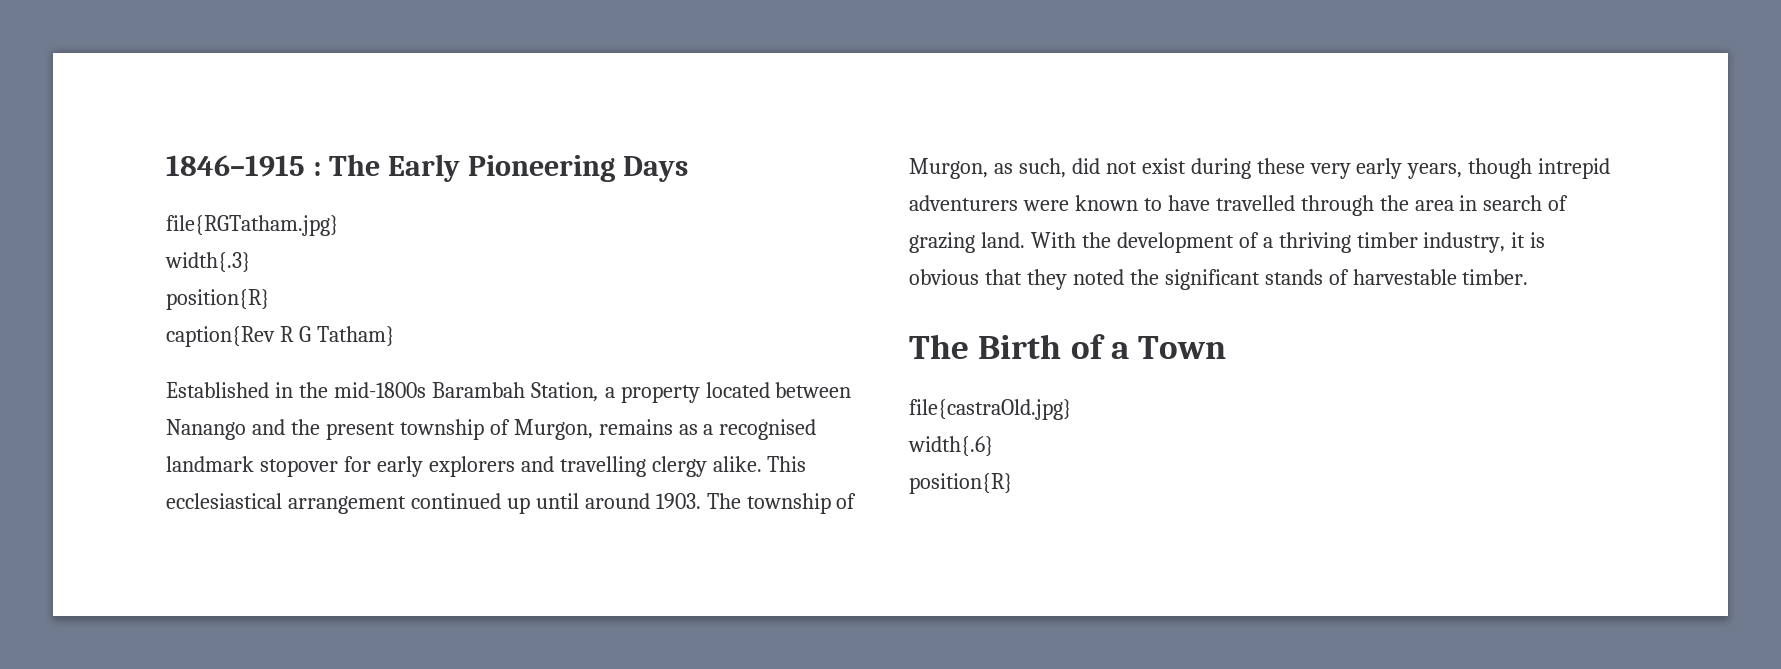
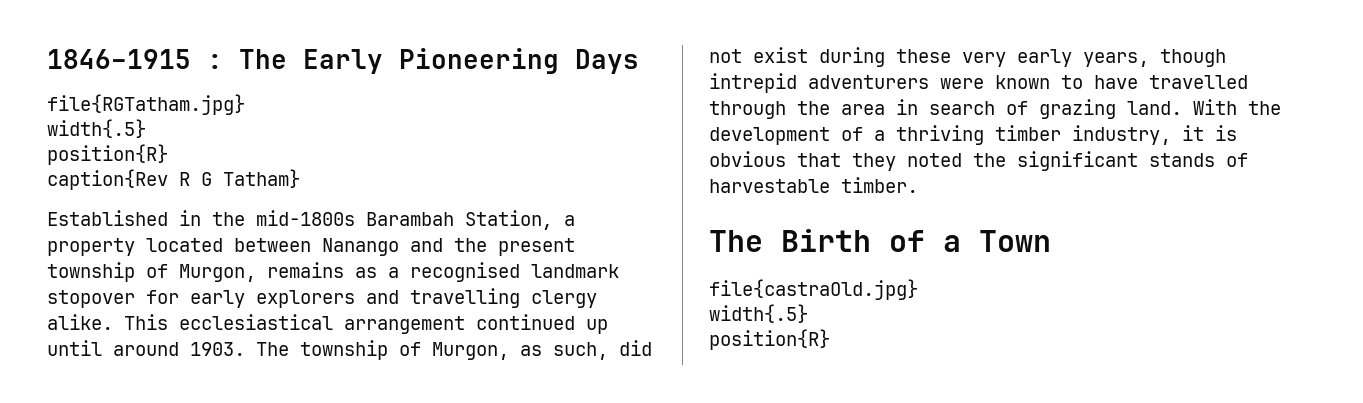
[165,252,251,273] width{.3} -> [47,119,146,138] width{.5}
[908,436,994,457] width{.6} -> [709,304,808,323] width{.5}

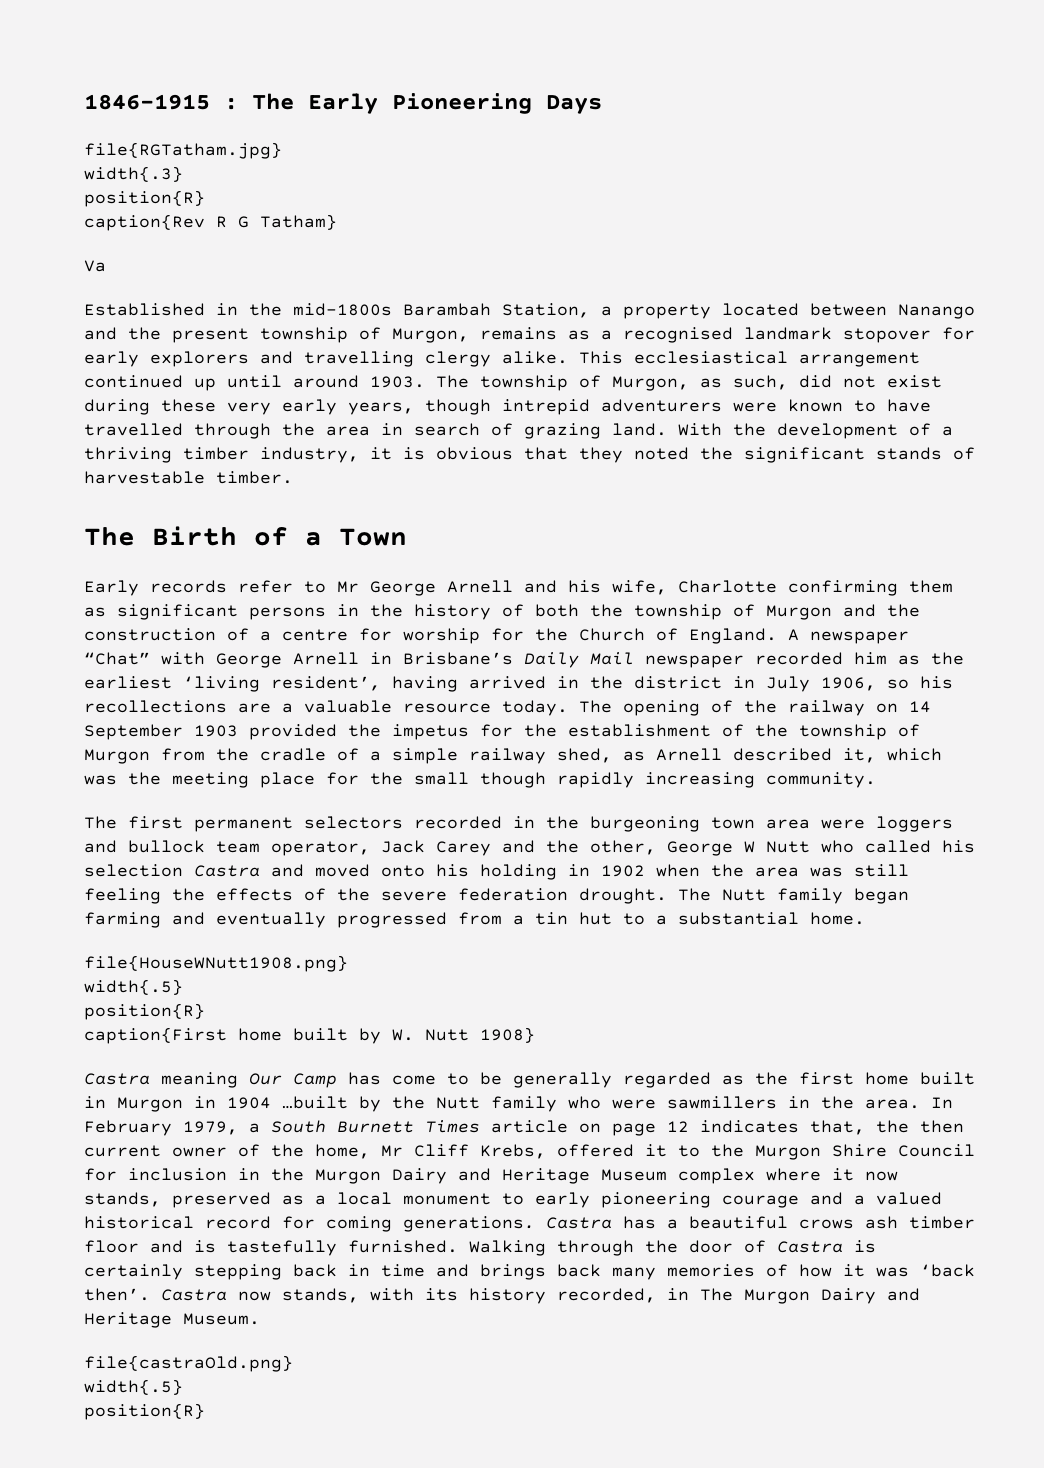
[47,119,146,138] width{.5} -> [84,166,183,182] width{.3}
(300, 178) none -> [84,260,106,272] // Va
[709,279,918,300] file{castraOld.jpg} -> [84,580,953,596] [84,604,920,620] [84,628,909,644] [84,652,964,668] [84,676,953,692] [84,700,931,716] [84,724,920,740] [84,748,942,764] [84,772,876,788] [84,816,953,832] [84,840,975,856] [84,864,909,880] [84,888,909,904] [84,912,865,928] [84,955,348,972] [84,979,183,995] [84,1003,205,1020] [84,1027,535,1044] [84,1072,975,1088] [84,1096,953,1112] [84,1120,964,1136] [84,1144,975,1160] [84,1168,898,1184] [84,1192,942,1208] [84,1216,975,1232] [84,1240,876,1256] [84,1264,975,1280] [84,1288,920,1304] [84,1312,260,1328] [84,1355,293,1372] Early records refer to Mr George Arnell and his wife, Charlotte confirming them as significant persons in the history of both the township of Murgon and the construction of a centre for worship for the Church of England. A newspaper “Chat” with George Arnell in Brisbane’s Daily Mail newspaper recorded him as the earliest ‘living resident’, having arrived in the district in July 1906, so his recollections are a valuable resource today. The opening of the railway on 14 September 1903 provided the impetus for the establishment of the township of Murgon from the cradle of a simple railway shed, as Arnell described it, which was the meeting place for the small though rapidly increasing community. // The first permanent selectors recorded in the burgeoning town area were loggers and bullock team operator, Jack Carey and the other, George W Nutt who called his selection Castra and moved onto his holding in 1902 when the area was still feeling the effects of the severe federation drought. The Nutt family began farming and eventually progressed from a tin hut to a substantial home. // file{HouseWNutt1908.png} // width{.5} // position{R} // caption{First home built by W. Nutt 1908} // Castra meaning Our Camp has come to be generally regarded as the first home built in Murgon in 1904 …built by the Nutt family who were sawmillers in the area. In February 1979, a South Burnett Times article on page 12 indicates that, the then current owner of the home, Mr Cliff Krebs, offered it to the Murgon Shire Council for inclusion in the Murgon Dairy and Heritage Museum complex where it now stands, preserved as a local monument to early pioneering courage and a valued historical record for coming generations. Castra has a beautiful crows ash timber floor and is tastefully furnished. Walking through the door of Castra is certainly stepping back in time and brings back many memories of how it was ‘back then’. Castra now stands, with its history recorded, in The Murgon Dairy and Heritage Museum. // file{castraOld.png}

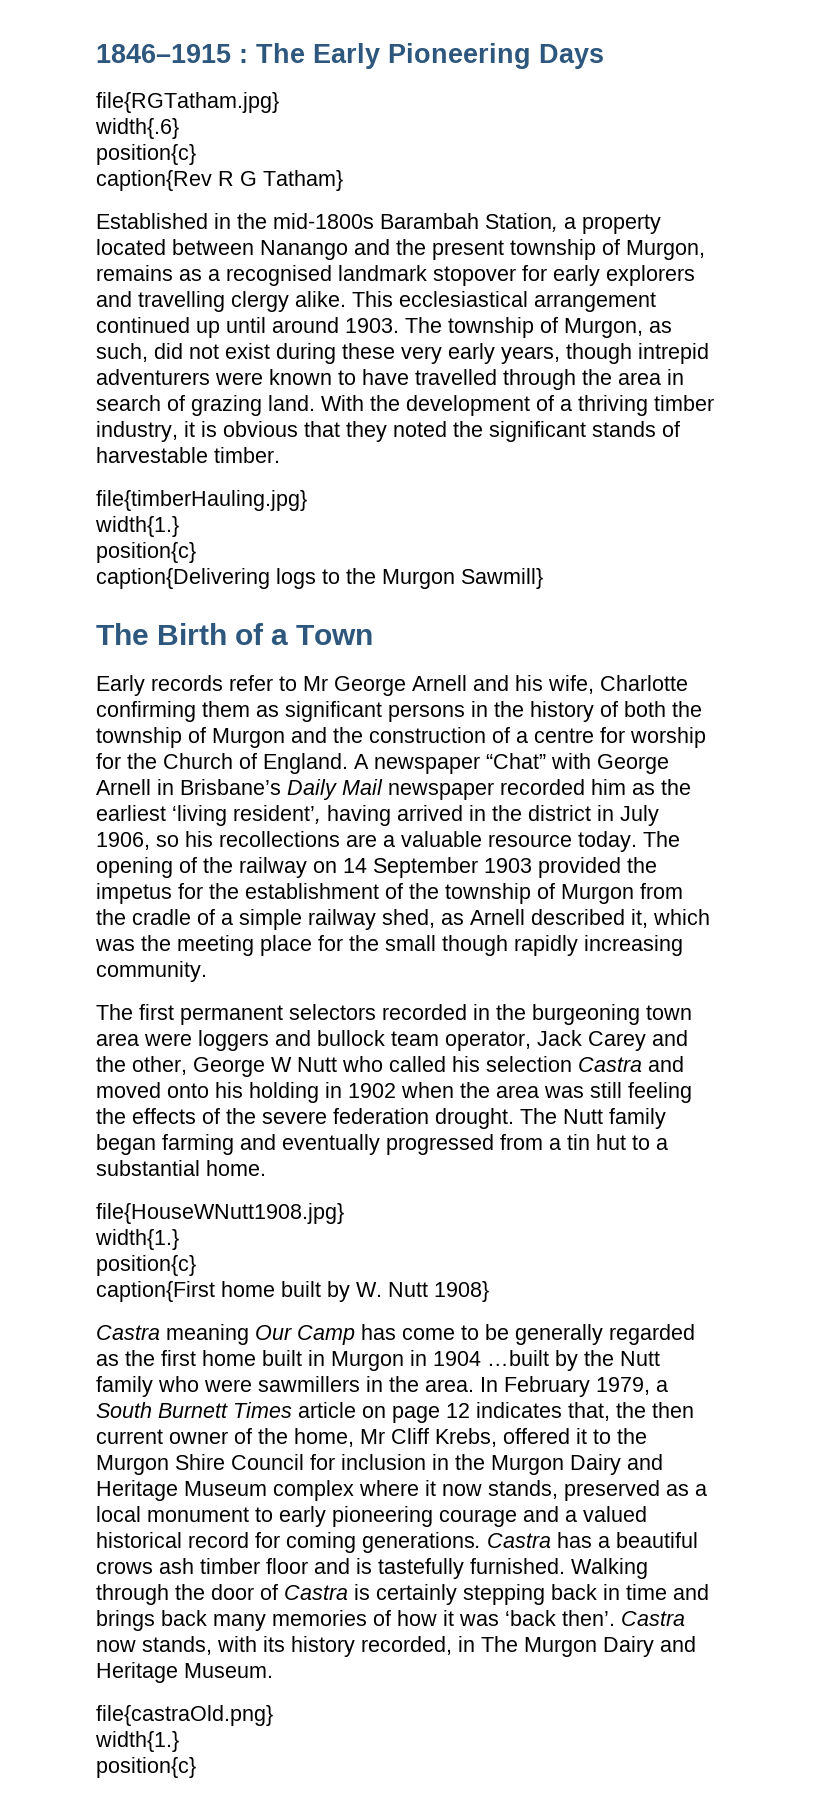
[84,166,183,182] [84,190,205,207] width{.3} // position{R} -> [95,118,179,139] [96,144,196,165] width{.6} // position{c}
[84,260,106,272] // Va -> (343, 180) none
(293, 477) none -> [96,490,307,511] [95,516,179,537] [96,542,196,563] [96,568,543,589] // file{timberHauling.jpg} // width{1.} // position{c} // caption{Delivering logs to the Murgon Sawmill}
[84,955,348,972] [84,979,183,995] [84,1003,205,1020] file{HouseWNutt1908.png} // width{.5} // position{R} -> [96,1203,344,1224] [95,1229,179,1250] [96,1255,196,1276] file{HouseWNutt1908.jpg} // width{1.} // position{c}
[84,1379,183,1395] [84,1403,205,1420] width{.5} // position{R} -> [95,1731,179,1752] [96,1757,196,1778] width{1.} // position{c}

